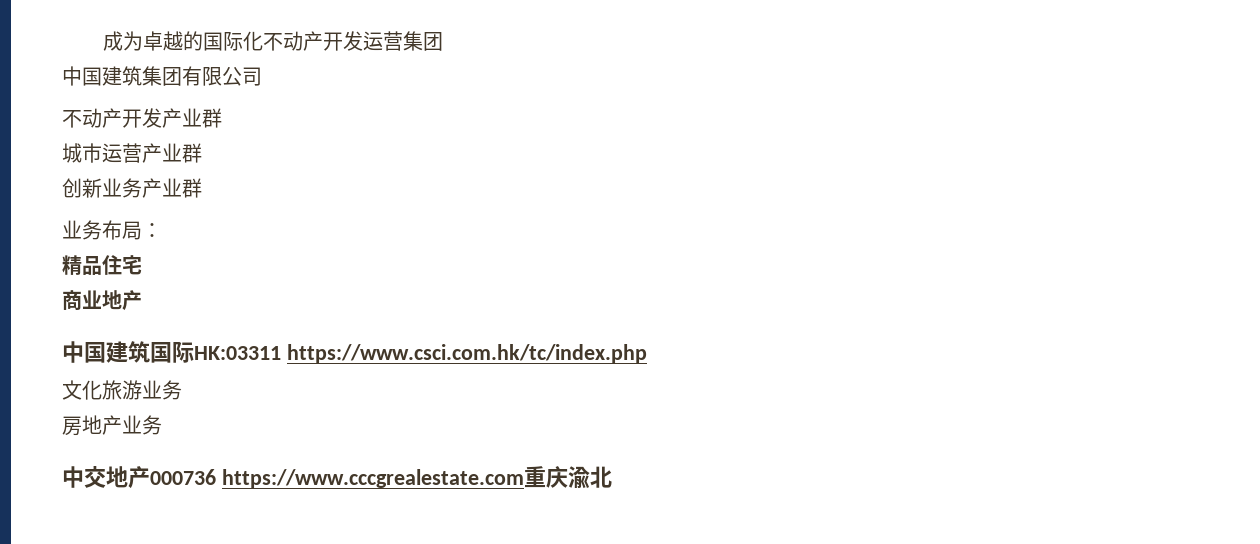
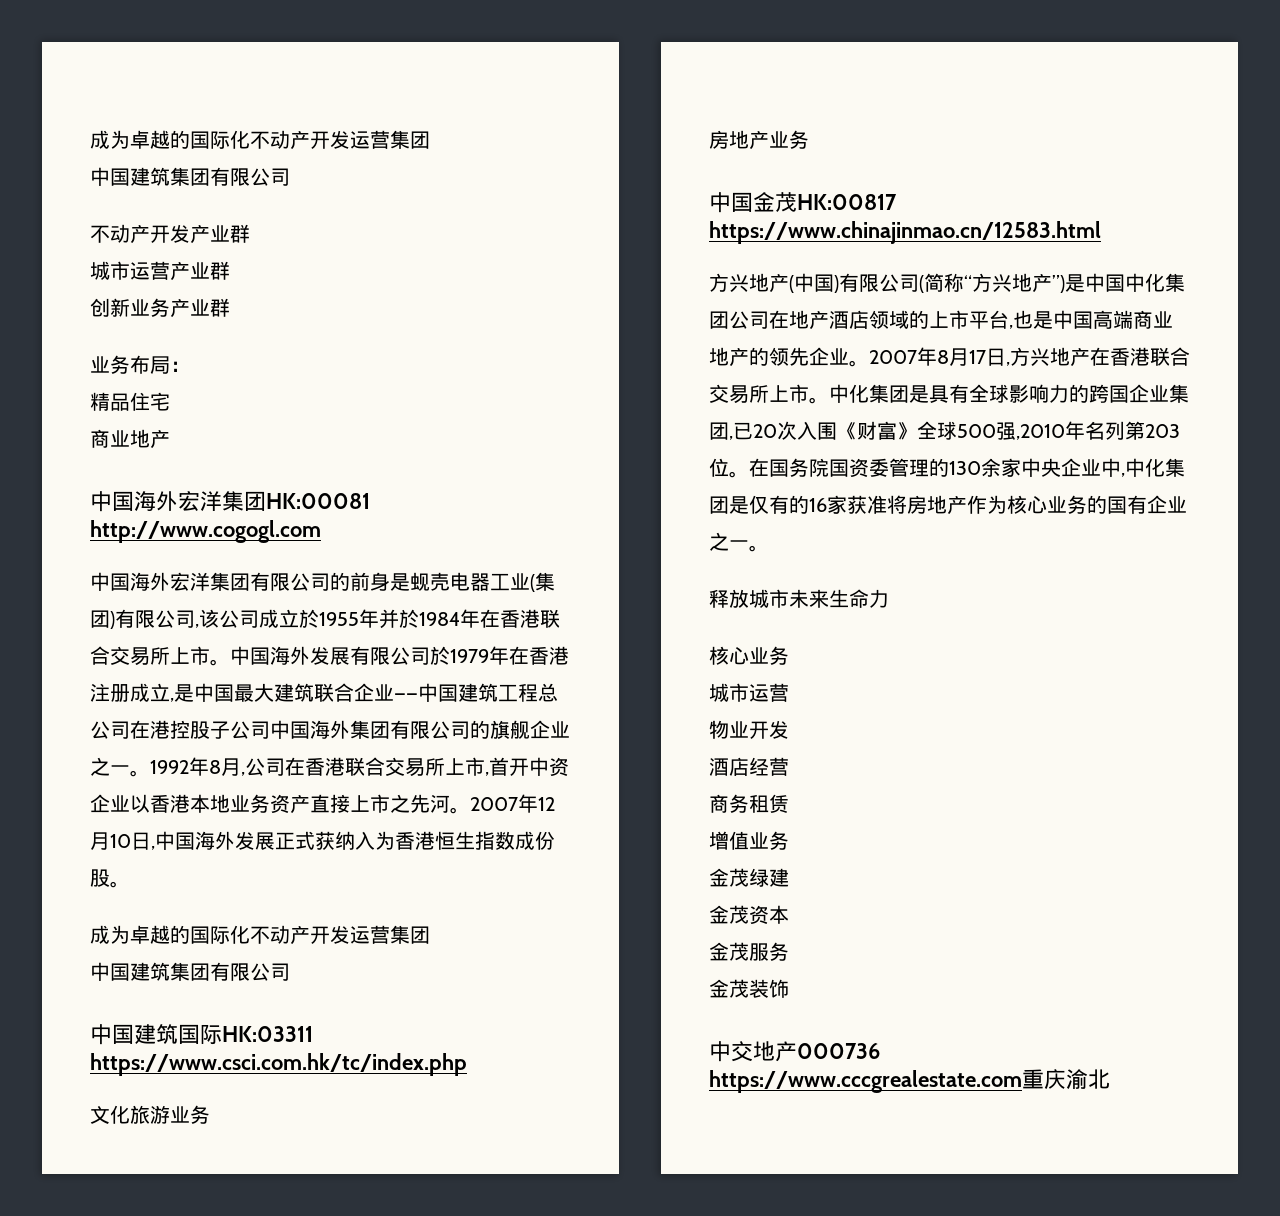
(142, 300) none -> [90,491,370,512] [90,520,321,543] [90,572,555,592] [90,609,560,629] [90,646,569,666] [90,683,558,702] [90,720,570,739] [90,757,569,777] [90,794,555,814] [90,831,555,850] [90,869,130,888] [90,925,430,944] [90,962,290,981] // 中国海外宏洋集团HK:00081 http://www.cogogl.com // 中国海外宏洋集团有限公司的前身是蚬壳电器工业(集团)有限公司,该公司成立於1955年并於1984年在香港联合交易所上市。中国海外发展有限公司於1979年在香港注册成立,是中国最大建筑联合企业——中国建筑工程总公司在港控股子公司中国海外集团有限公司的旗舰企业之一。1992年8月,公司在香港联合交易所上市,首开中资企业以香港本地业务资产直接上市之先河。2007年12月10日,中国海外发展正式获纳入为香港恒生指数成份股。 // 成为卓越的国际化不动产开发运营集团 // 中国建筑集团有限公司
(162, 425) none -> [709,192,897,213] [709,221,1101,244] [709,273,1185,293] [709,310,1173,329] [709,347,1190,367] [709,384,1189,404] [709,421,1180,440] [709,458,1185,478] [709,495,1187,514] [709,532,769,552] [709,589,889,608] [709,646,789,665] [709,683,789,702] [709,720,789,739] [709,757,789,776] [709,794,789,813] [709,831,789,850] [709,868,789,887] [709,905,789,925] [709,942,789,961] [709,979,789,998] // 中国金茂HK:00817 https://www.chinajinmao.cn/12583.html // 方兴地产(中国)有限公司(简称“方兴地产”)是中国中化集团公司在地产酒店领域的上市平台,也是中国高端商业地产的领先企业。2007年8月17日,方兴地产在香港联合交易所上市。中化集团是具有全球影响力的跨国企业集团,已20次入围《财富》全球500强,2010年名列第203位。在国务院国资委管理的130余家中央企业中,中化集团是仅有的16家获准将房地产作为核心业务的国有企业之一。 // 释放城市未来生命力 // 核心业务 // 城市运营 // 物业开发 // 酒店经营 // 商务租赁 // 增值业务 // 金茂绿建 // 金茂资本 // 金茂服务 // 金茂装饰

